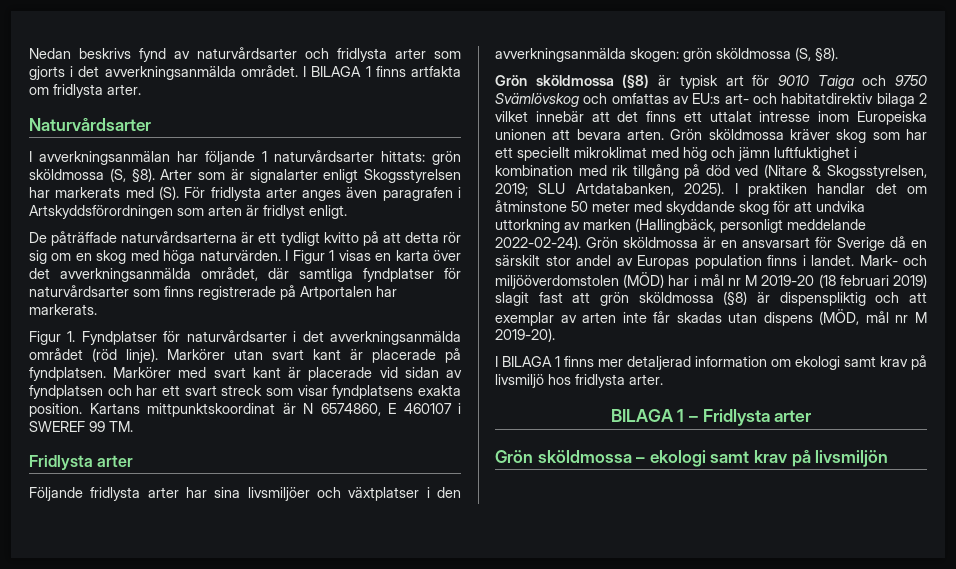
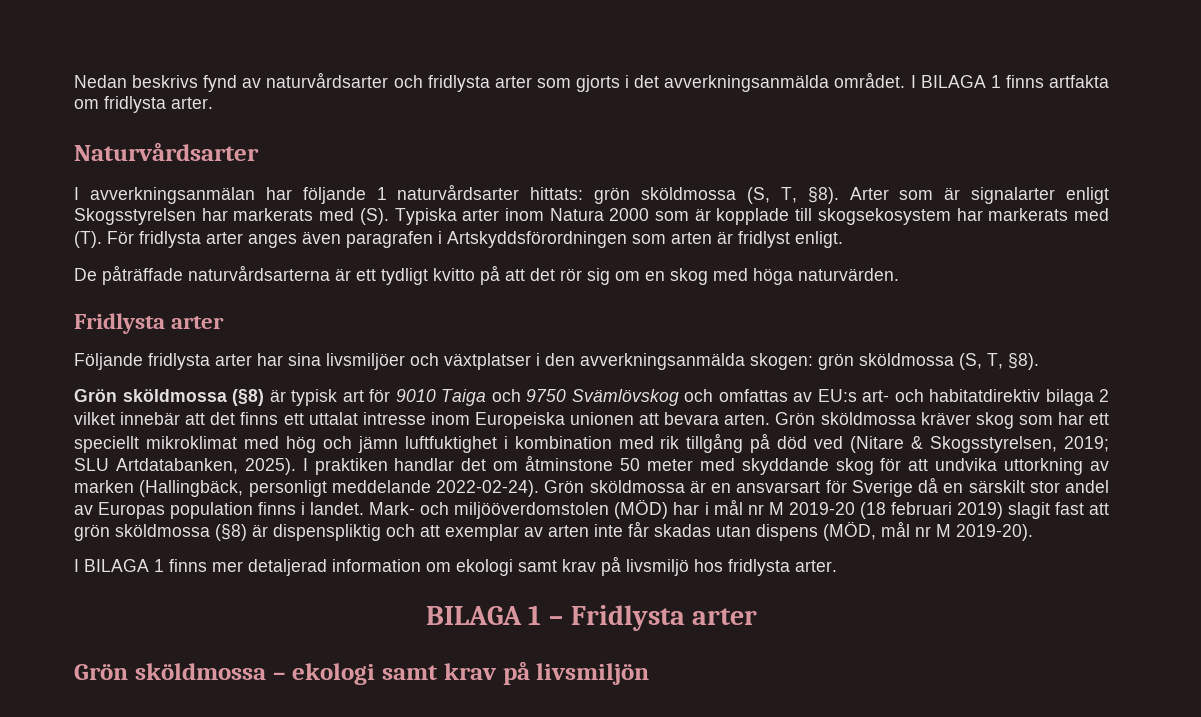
(126, 175) none -> [780,187,797,203] T,
(179, 193) none -> [394,208,1110,225] [74,231,102,248] Typiska arter inom Natura 2000 som är kopplade till skogsekosystem har markerats med (T).
[404,232,439,243] detta -> [530,268,555,281] det
[285,250,461,264] [29,267,461,282] [29,285,397,300] [29,304,97,315] [29,330,461,345] [29,348,461,363] [29,367,463,381] [29,385,462,399] [29,403,461,417] [29,421,133,432] I Figur 1 visas en karta över det avverkningsanmälda området, där samtliga fyndplatser för naturvårdsarter som finns registrerade på Artportalen har markerats. // Figur 1. Fyndplatser för naturvårdsarter i det avverkningsanmälda området (röd linje). Markörer utan svart kant är placerade på fyndplatsen. Markörer med svart kant är placerade vid sidan av fyndplatsen och har ett svart streck som visar fyndplatsens exakta position. Kartans mittpunktskoordinat är N 6574860, E 460107 i SWEREF 99 TM. -> (899, 274) none
(811, 54) none -> [987,353,1003,369] T,

